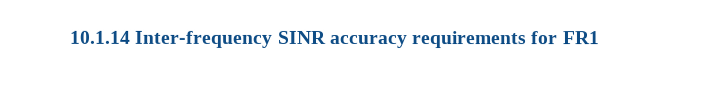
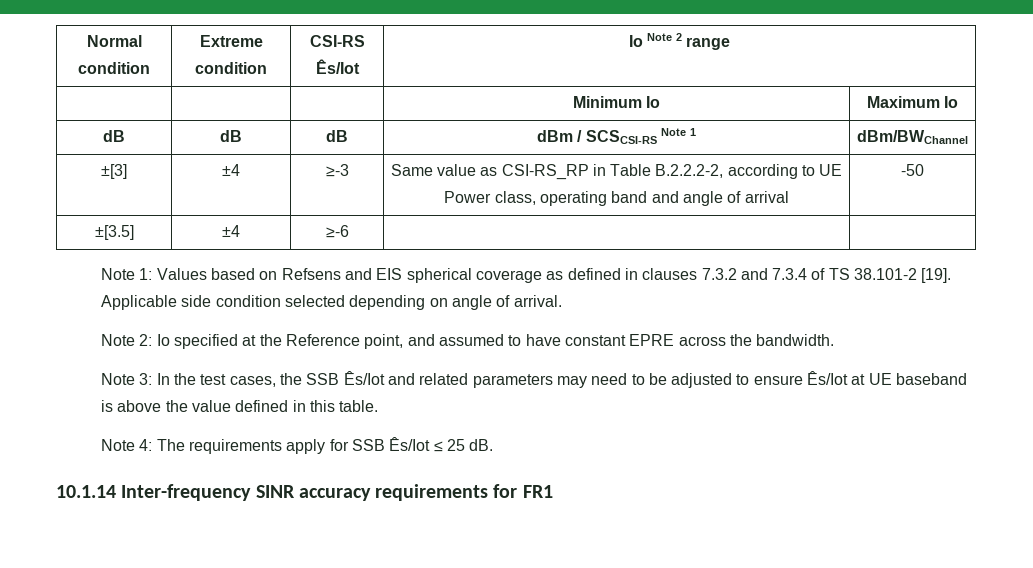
(70, 37) none -> [86,35,142,47] [78,62,150,74] [199,35,263,47] [195,62,267,74] [309,35,365,47] [315,59,360,74] [628,33,731,50] [572,96,661,108] [866,96,959,108] [103,130,125,142] [220,130,242,142] [326,130,348,142] [536,128,697,144] [857,130,968,144] [101,164,127,179] [222,164,240,176] [325,164,349,177] [390,164,843,180] [444,191,789,206] [901,164,924,176] [94,225,134,240] [222,225,240,237] [325,225,349,238] [101,268,952,283] [101,295,562,310] [101,334,835,349] [101,371,968,388] [101,400,379,412] [101,437,494,454] Normal condition | Extreme condition | CSI-RS Ês/Iot | Io Note 2 range // | | | Minimum Io | Maximum Io // dB | dB | dB | dBm / SCSCSI-RS Note 1 | dBm/BWChannel // ±[3] | ±4 | ≥-3 | Same value as CSI-RS_RP in Table B.2.2.2-2, according to UE Power class, operating band and angle of arrival | -50 // ±[3.5] | ±4 | ≥-6 | | // Note 1: Values based on Refsens and EIS spherical coverage as defined in clauses 7.3.2 and 7.3.4 of TS 38.101-2 [19]. Applicable side condition selected depending on angle of arrival. // Note 2: Io specified at the Reference point, and assumed to have constant EPRE across the bandwidth. // Note 3: In the test cases, the SSB Ês/Iot and related parameters may need to be adjusted to ensure Ês/Iot at UE baseband is above the value defined in this table. // Note 4: The requirements apply for SSB Ês/Iot ≤ 25 dB. //

